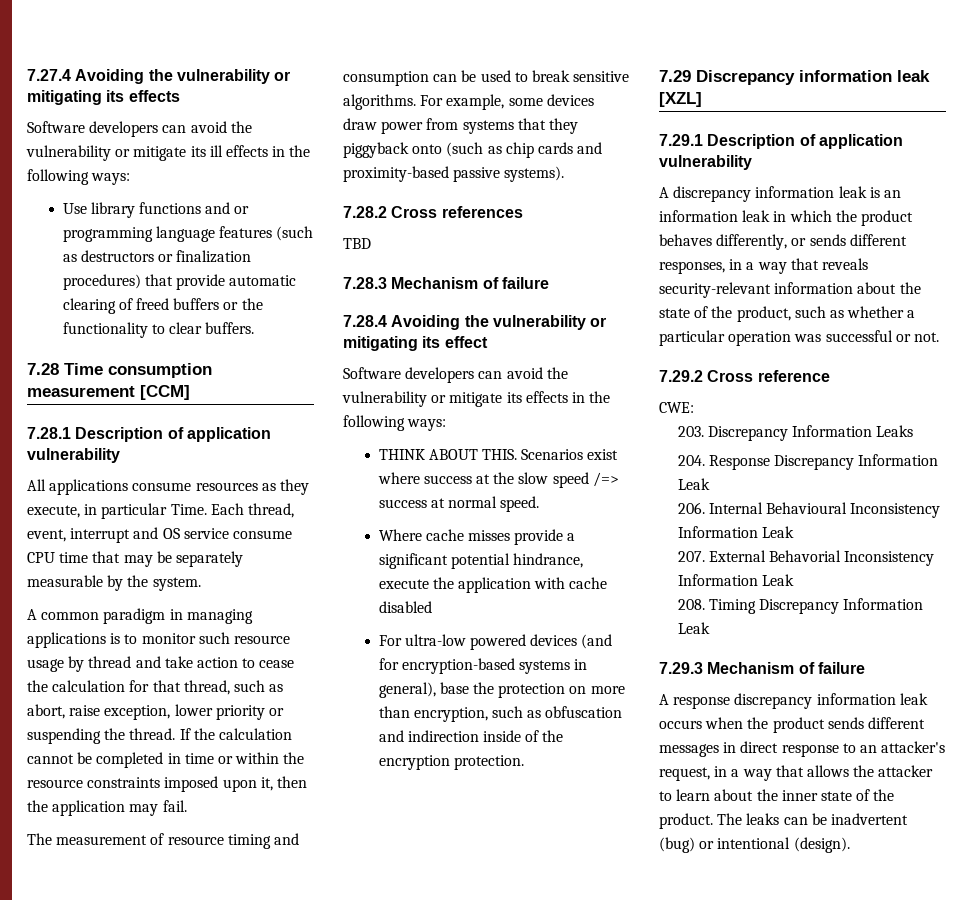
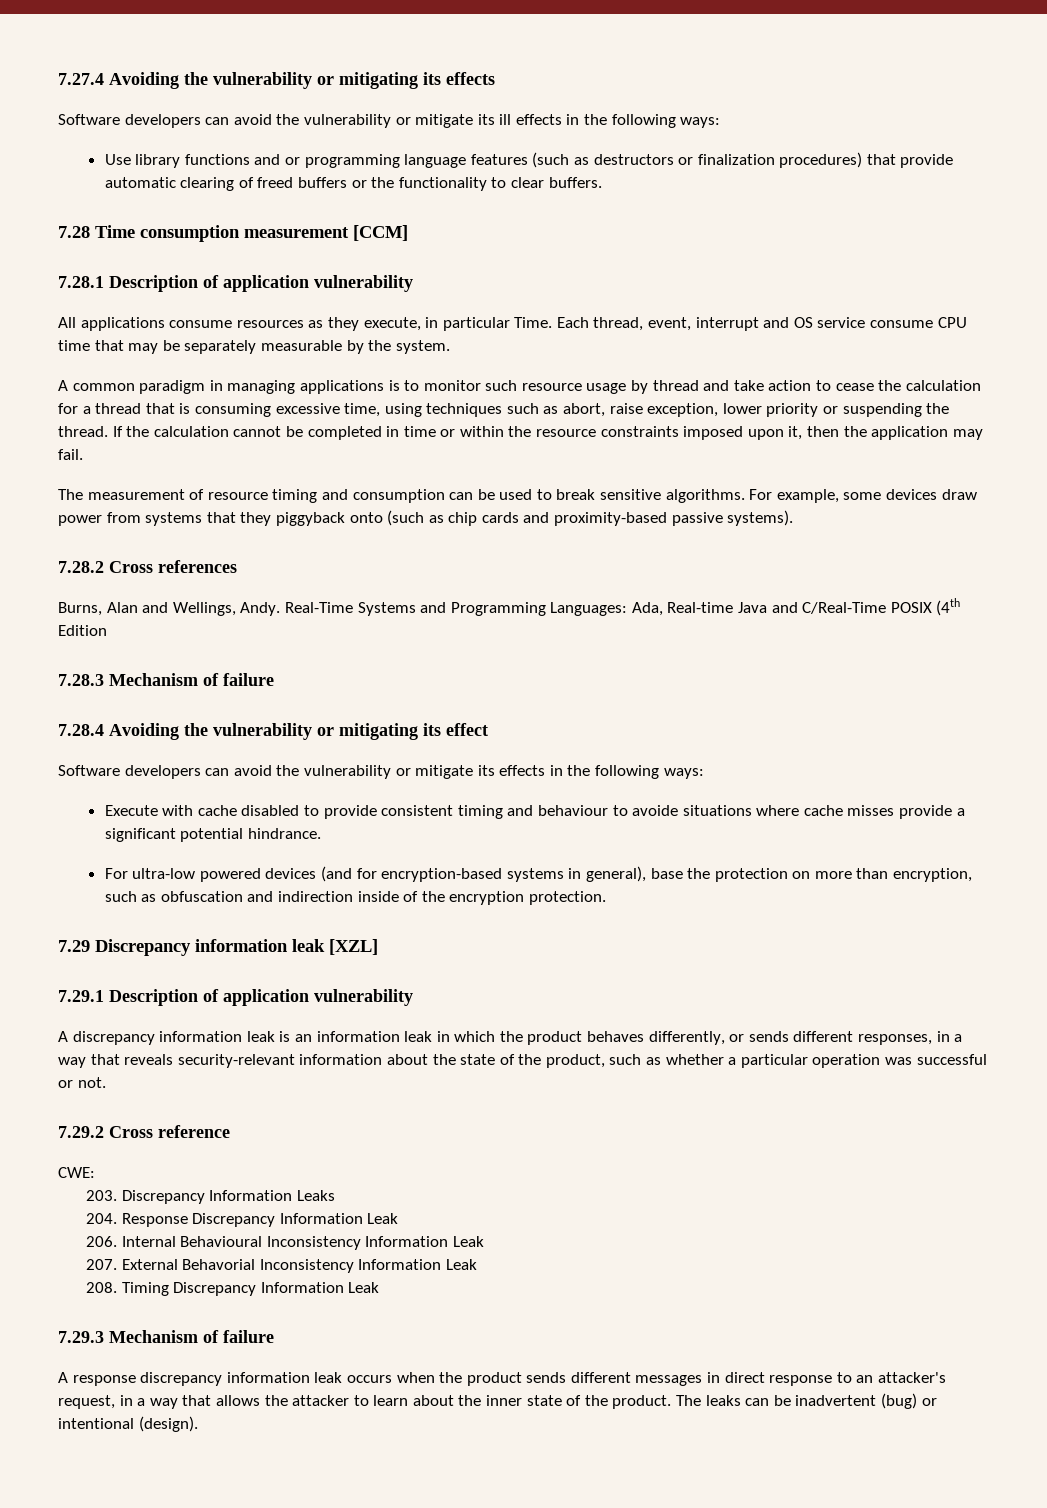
[152,680,230,695] that thread, -> [82,403,503,417] a thread that is consuming excessive time, using techniques
[343,238,371,249] TBD -> [58,598,961,616] [58,625,107,636] Burns, Alan and Wellings, Andy. Real-Time Systems and Programming Languages: Ada, Real-time Java and C/Real-Time POSIX (4th Edition
[378,449,619,460] [377,472,619,488] [378,496,540,512] [378,529,422,541] THINK ABOUT THIS. Scenarios exist where success at the slow speed /=> success at normal speed. // Where -> [104,805,800,819] Execute with cache disabled to provide consistent timing and behaviour to avoide situations where
[512,553,583,568] [378,577,608,593] [378,601,432,613] hindrance, execute the application with cache disabled -> [247,828,321,839] hindrance.

